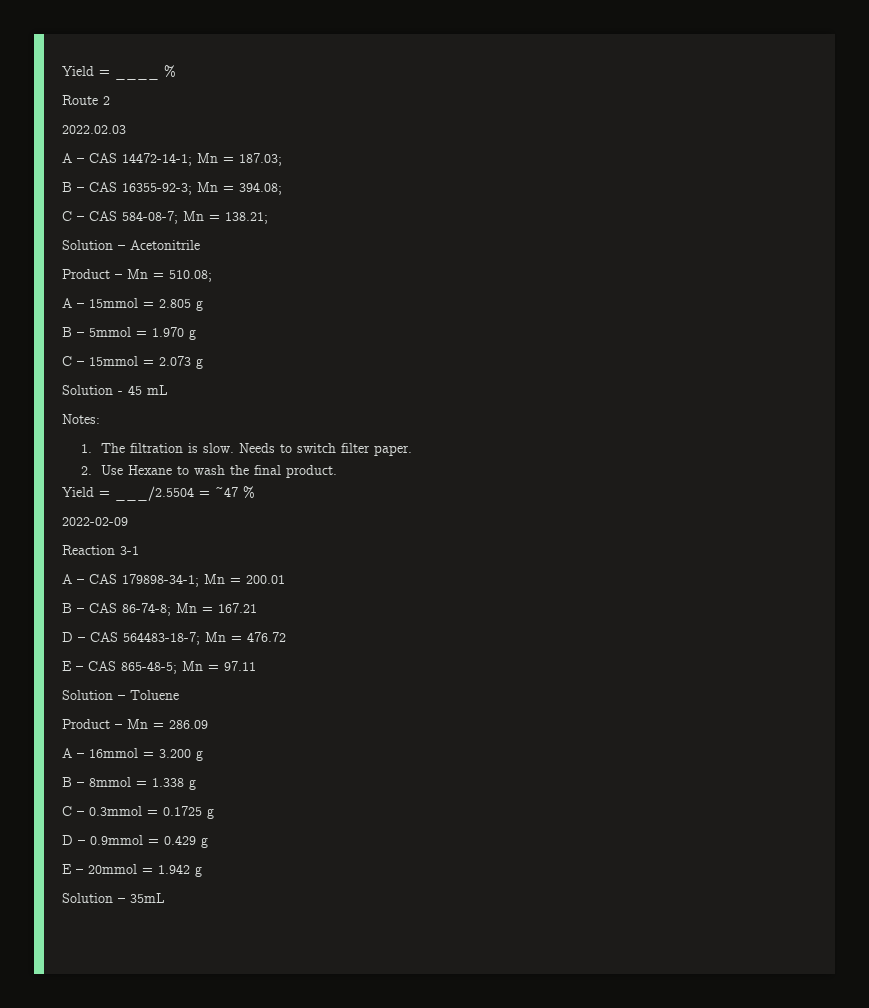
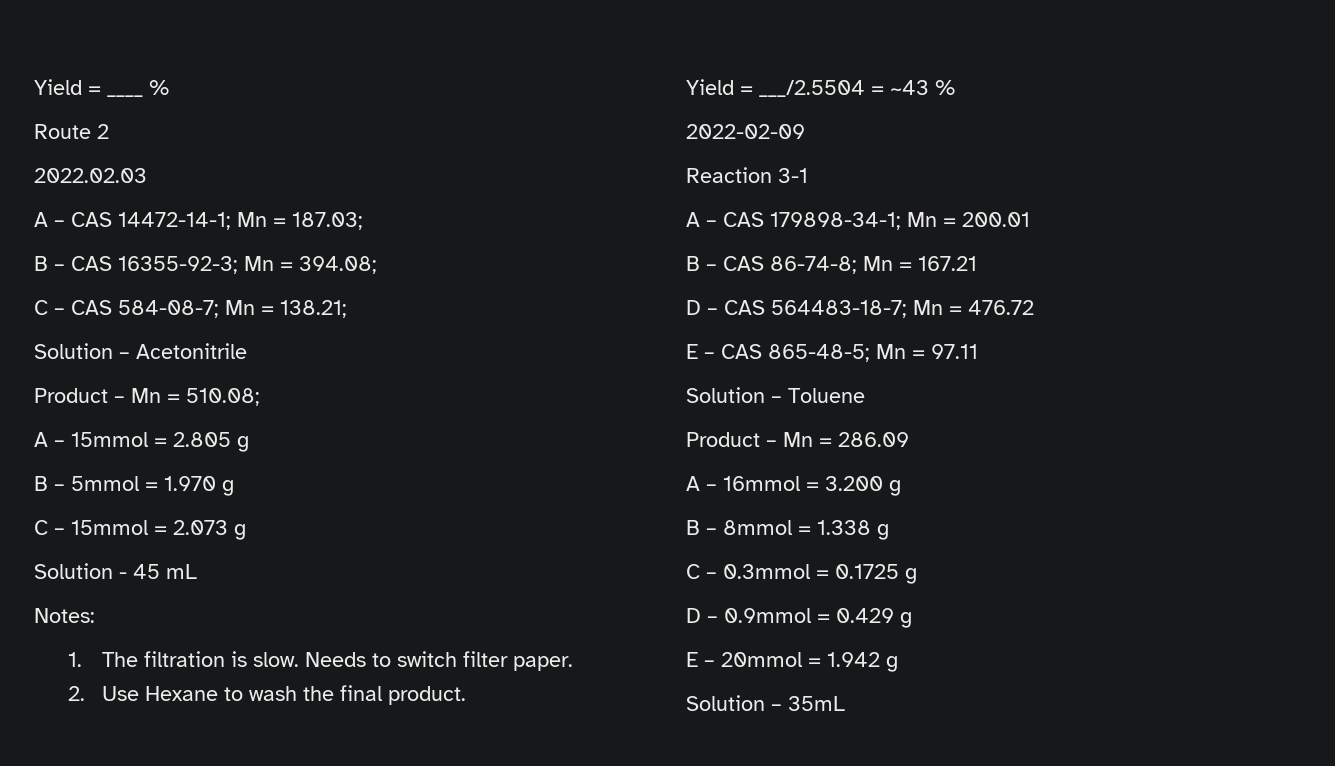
[215,486,238,497] ~47 -> [890,80,929,95] ~43

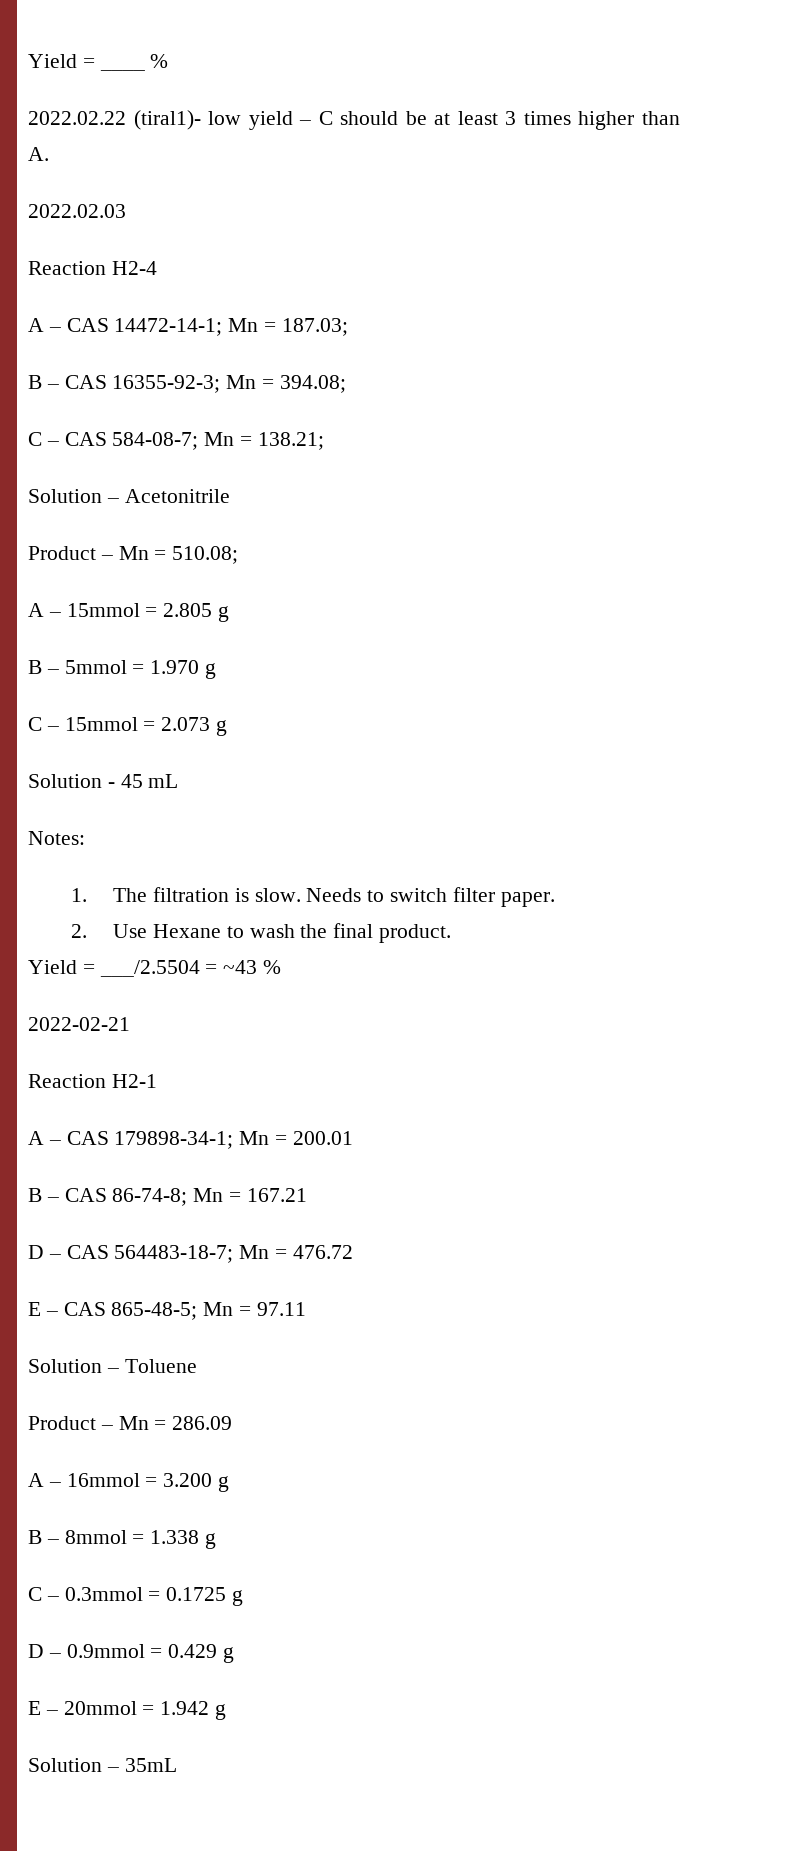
[34,124,109,139] Route 2 -> [28,110,681,130] [28,147,49,161] 2022.02.22 (tiral1)- low yield – C should be at least 3 times higher than A.
(147, 175) none -> [28,261,157,275] // Reaction H2-4
[686,124,805,139] [686,167,808,183] 2022-02-09 // Reaction 3-1 -> [28,1017,130,1031] [28,1074,157,1088] 2022-02-21 // Reaction H2-1

